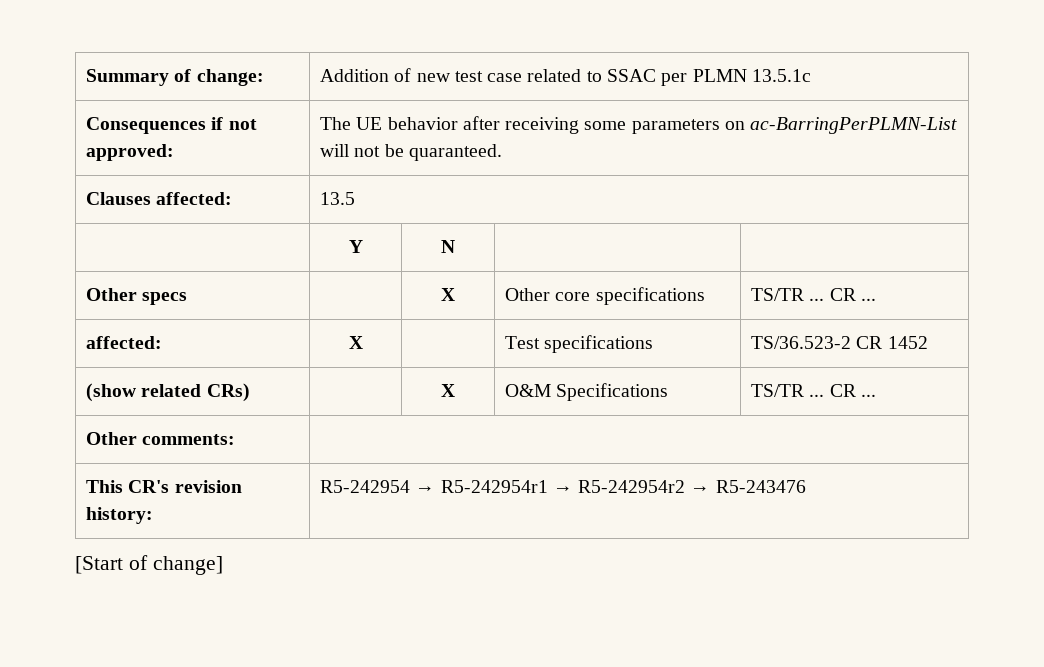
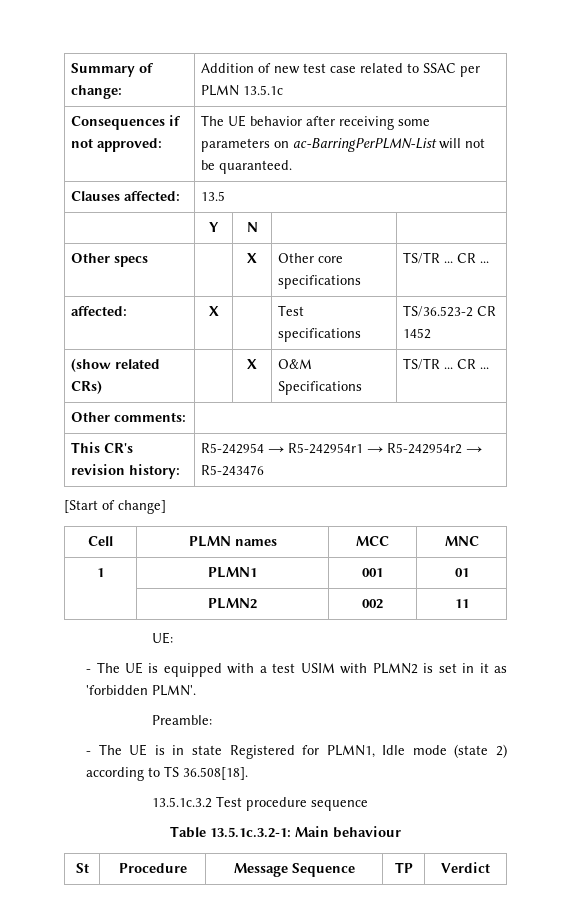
(223, 565) none -> [88,536,113,546] [188,536,277,547] [356,536,389,546] [444,536,479,546] [97,568,104,577] [208,567,257,578] [362,568,383,577] [454,568,469,577] [208,598,257,609] [362,599,383,609] [454,599,469,608] [152,632,174,644] [86,662,508,677] [86,685,197,696] [152,715,213,725] [86,744,507,759] [86,766,249,781] [152,796,369,811] [170,826,401,838] [75,863,89,873] [118,863,187,873] [233,863,355,877] [394,862,413,873] [441,862,490,873] // Cell | PLMN names | MCC | MNC // 1 | PLMN1 | 001 | 01 // | PLMN2 | 002 | 11 // UE: // - The UE is equipped with a test USIM with PLMN2 is set in it as 'forbidden PLMN'. // Preamble: // - The UE is in state Registered for PLMN1, Idle mode (state 2) according to TS 36.508[18]. // 13.5.1c.3.2 Test procedure sequence // Table 13.5.1c.3.2-1: Main behaviour // St | Procedure | Message Sequence | TP | Verdict

